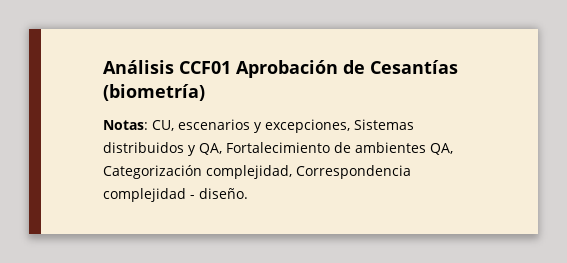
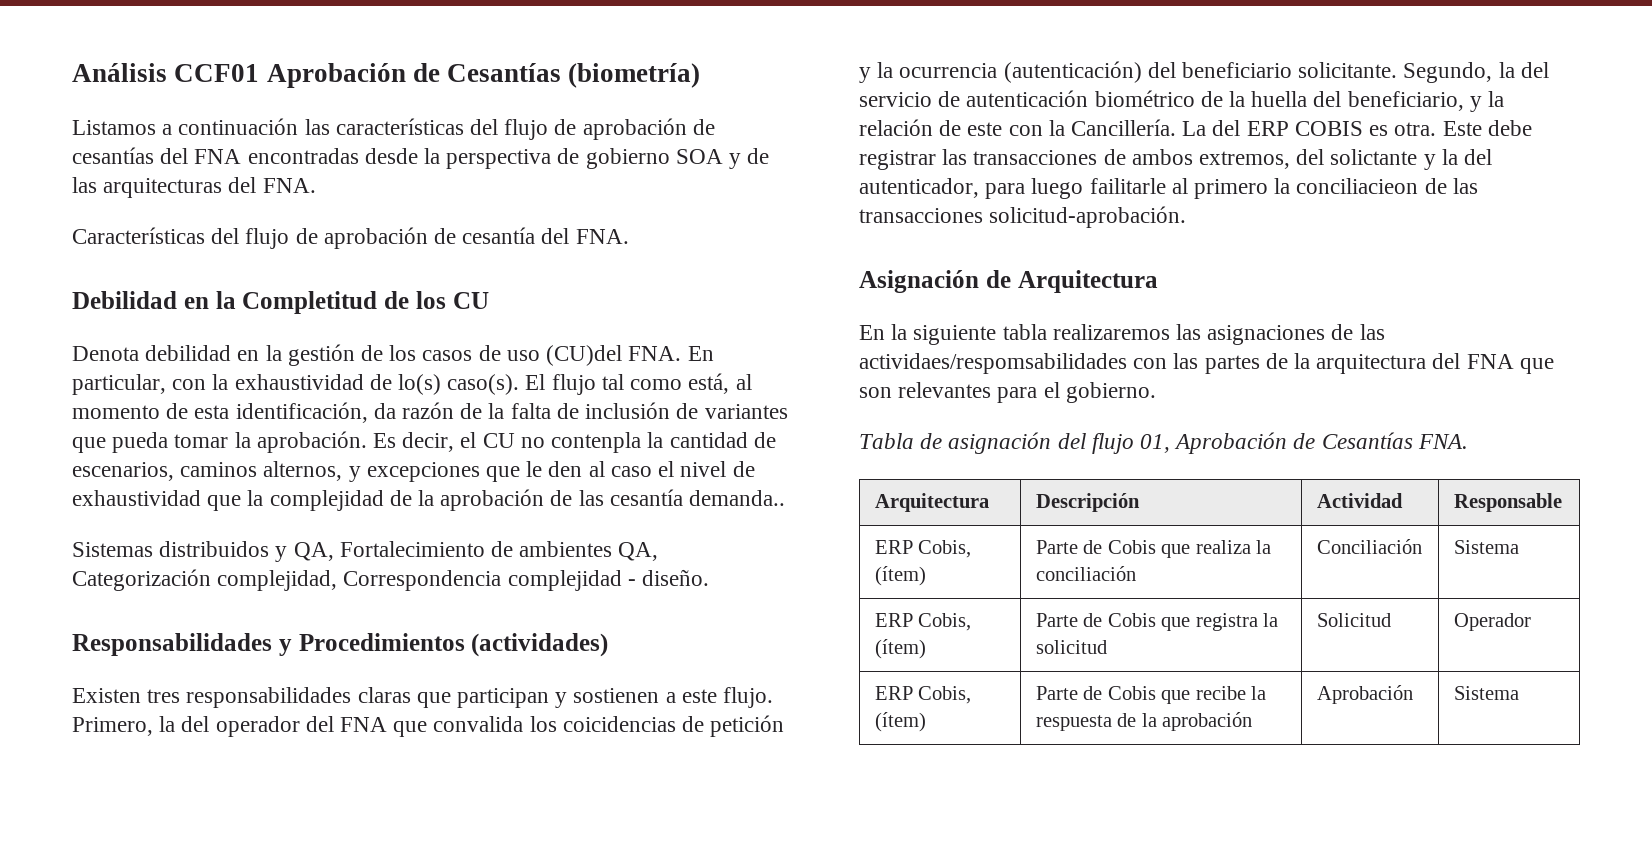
[103,119,350,133] Notas: CU, escenarios y excepciones, -> [72,118,715,140] [72,147,770,169] [72,177,316,198] [72,227,629,249] [72,291,489,314] [72,344,714,366] [72,373,752,395] [72,402,788,423] [72,431,776,453] [72,461,755,482] [72,489,786,511] Listamos a continuación las características del flujo de aprobación de cesantías del FNA encontradas desde la perspectiva de gobierno SOA y de las arquitecturas del FNA. // Características del flujo de aprobación de cesantía del FNA. // Debilidad en la Completitud de los CU // Denota debilidad en la gestión de los casos de uso (CU)del FNA. En particular, con la exhaustividad de lo(s) caso(s). El flujo tal como está, al momento de esta identificación, da razón de la falta de inclusión de variantes que pueda tomar la aprobación. Es decir, el CU no contenpla la cantidad de escenarios, caminos alternos, y excepciones que le den al caso el nivel de exhaustividad que la complejidad de la aprobación de las cesantía demanda.. //
(248, 193) none -> [72,633,609,657] [72,687,774,708] [72,715,785,737] [859,61,1549,83] [859,90,1505,112] [859,119,1532,136] [859,149,1493,170] [859,178,1478,199] [859,206,1187,228] [859,270,1158,293] [859,324,1385,345] [859,353,1554,374] [859,382,1156,403] [859,432,1468,454] [874,493,989,512] [1035,493,1140,512] [1316,493,1403,508] [1453,493,1562,512] [874,540,972,558] [874,566,926,586] [1035,540,1272,558] [1035,566,1136,581] [1316,539,1422,554] [1453,540,1519,554] [874,613,972,631] [874,639,926,659] [1035,613,1279,631] [1035,640,1107,654] [1316,613,1391,627] [1453,613,1531,631] [874,686,972,704] [874,712,926,732] [1035,686,1267,704] [1035,712,1253,731] [1316,685,1413,704] [1453,686,1519,700] // Responsabilidades y Procedimientos (actividades) // Existen tres responsabilidades claras que participan y sostienen a este flujo. Primero, la del operador del FNA que convalida los coicidencias de petición y la ocurrencia (autenticación) del beneficiario solicitante. Segundo, la del servicio de autenticación biométrico de la huella del beneficiario, y la relación de este con la Cancillería. La del ERP COBIS es otra. Este debe registrar las transacciones de ambos extremos, del solictante y la del autenticador, para luego failitarle al primero la conciliacieon de las transacciones solicitud-aprobación. // Asignación de Arquitectura // En la siguiente tabla realizaremos las asignaciones de las actividaes/respomsabilidades con las partes de la arquitectura del FNA que son relevantes para el gobierno. // Tabla de asignación del flujo 01, Aprobación de Cesantías FNA. // Arquitectura | Descripción | Actividad | Responsable // ERP Cobis, (ítem) | Parte de Cobis que realiza la conciliación | Conciliación | Sistema // ERP Cobis, (ítem) | Parte de Cobis que registra la solicitud | Solicitud | Operador // ERP Cobis, (ítem) | Parte de Cobis que recibe la respuesta de la aprobación | Aprobación | Sistema

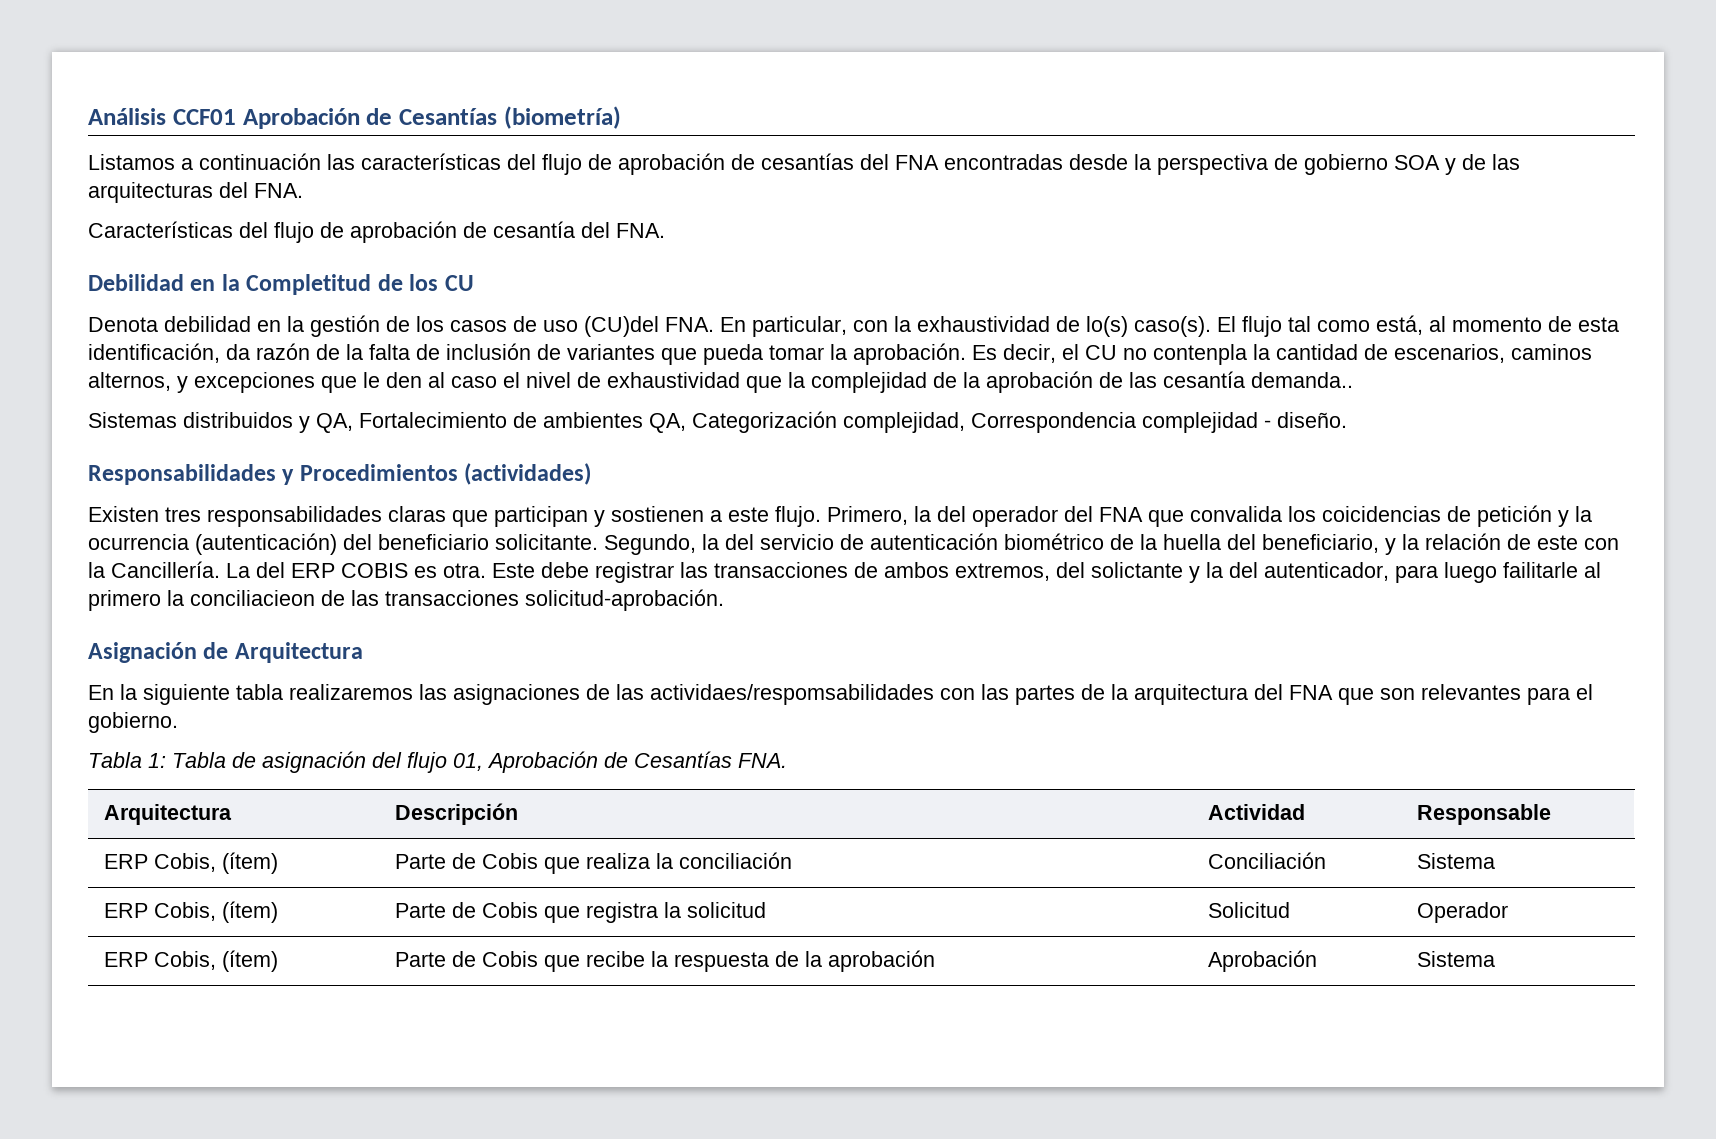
(914, 441) none -> [148,752,226,768] 1: Tabla

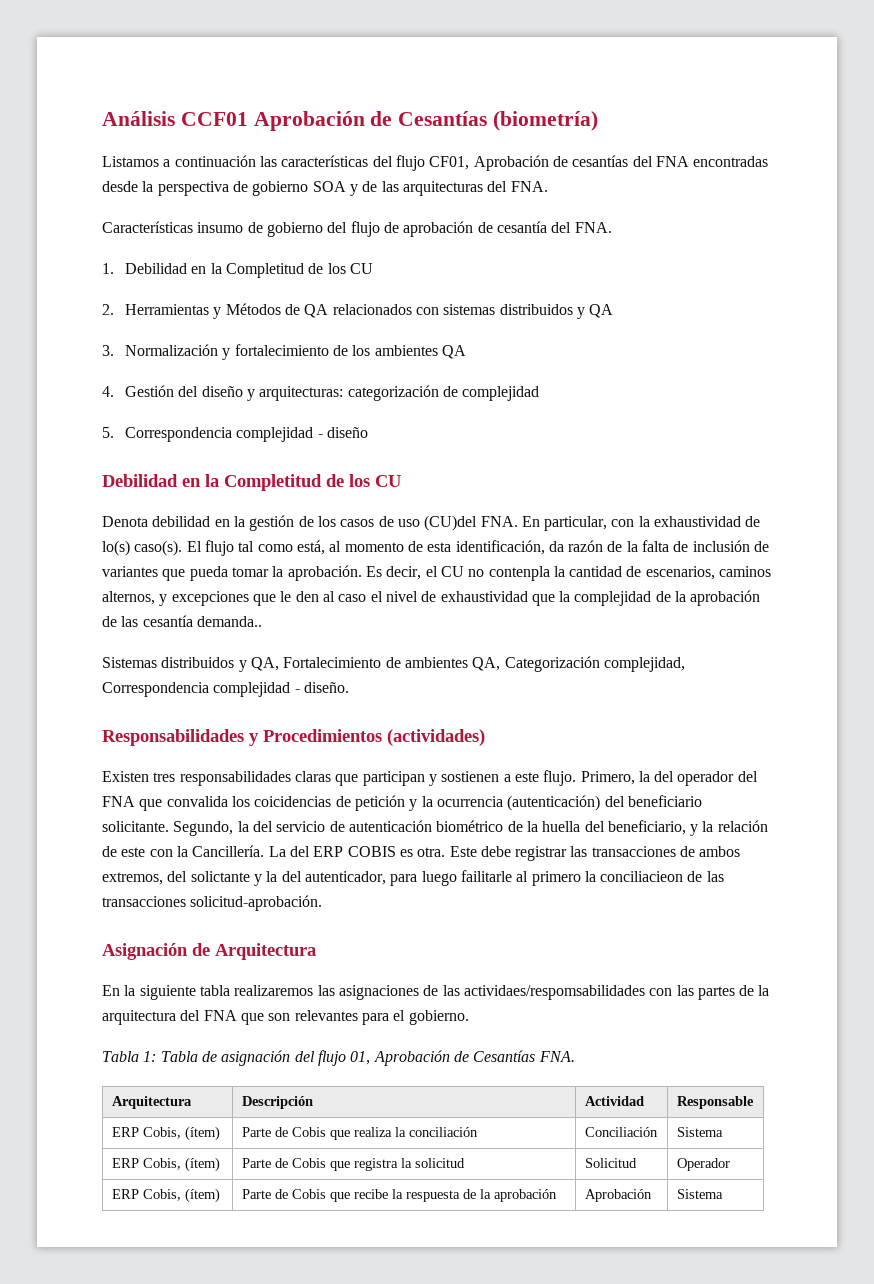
[588,153,725,175] de aprobación -> [429,155,549,171] CF01, Aprobación
(233, 229) none -> [197,222,323,237] insumo de gobierno
(665, 230) none -> [102,263,374,278] [102,303,614,319] [102,344,467,360] [102,385,540,401] [102,427,369,442] // 1. Debilidad en la Completitud de los CU // 2. Herramientas y Métodos de QA relacionados con sistemas distribuidos y QA // 3. Normalización y fortalecimiento de los ambientes QA // 4. Gestión del diseño y arquitecturas: categorización de complejidad // 5. Correspondencia complejidad - diseño

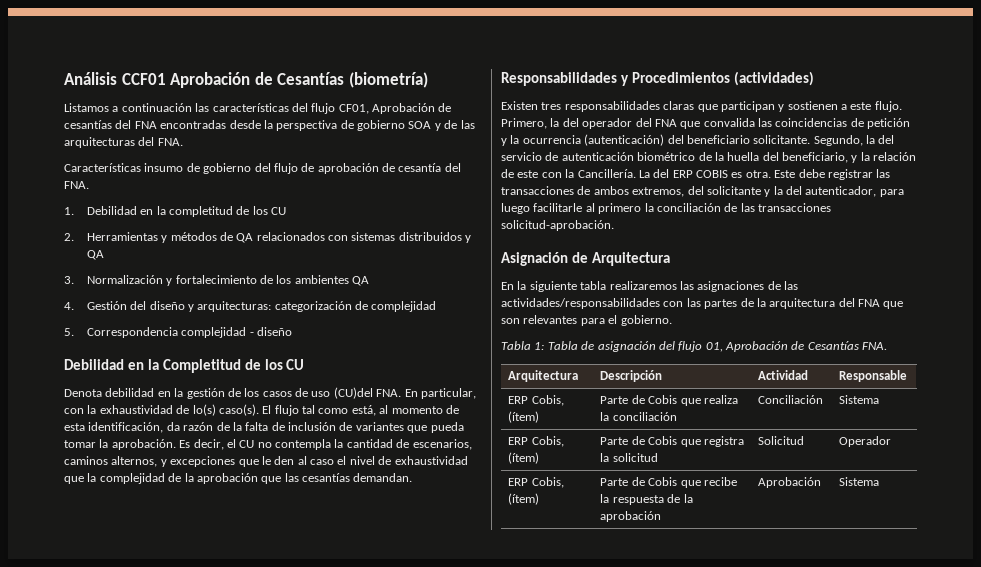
[226,263,305,278] Completitud -> [168,206,233,217] completitud
[225,303,281,315] Métodos -> [170,232,217,241] métodos
[488,566,550,581] contenpla -> [275,439,331,450] contempla
[102,615,262,627] [102,656,685,672] [102,682,349,697] de las cesantía demanda.. // Sistemas distribuidos y QA, Fortalecimiento de ambientes QA, Categorización complejidad, Correspondencia complejidad - diseño. -> [261,473,413,484] que las cesantías demandan.
[231,796,332,807] los coicidencias -> [758,118,848,127] las coincidencias
[190,871,250,882] solictante -> [706,186,761,195] solicitante
[460,870,512,882] failitarle -> [533,203,583,212] facilitarle
[600,871,684,882] conciliacieon -> [656,203,721,212] conciliación
[463,985,645,1000] actividaes/respomsabilidades -> [501,298,660,309] actividades/responsabilidades

